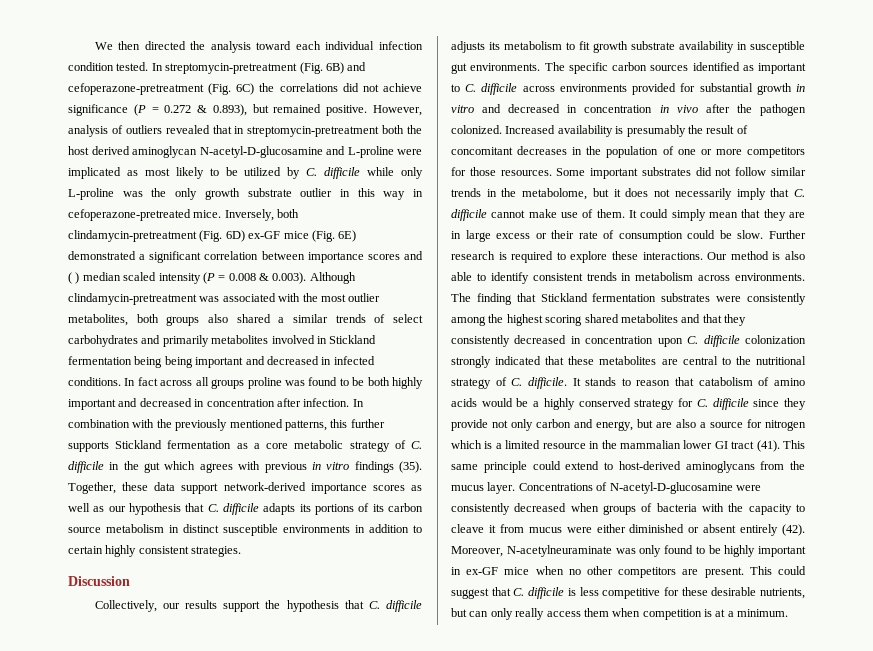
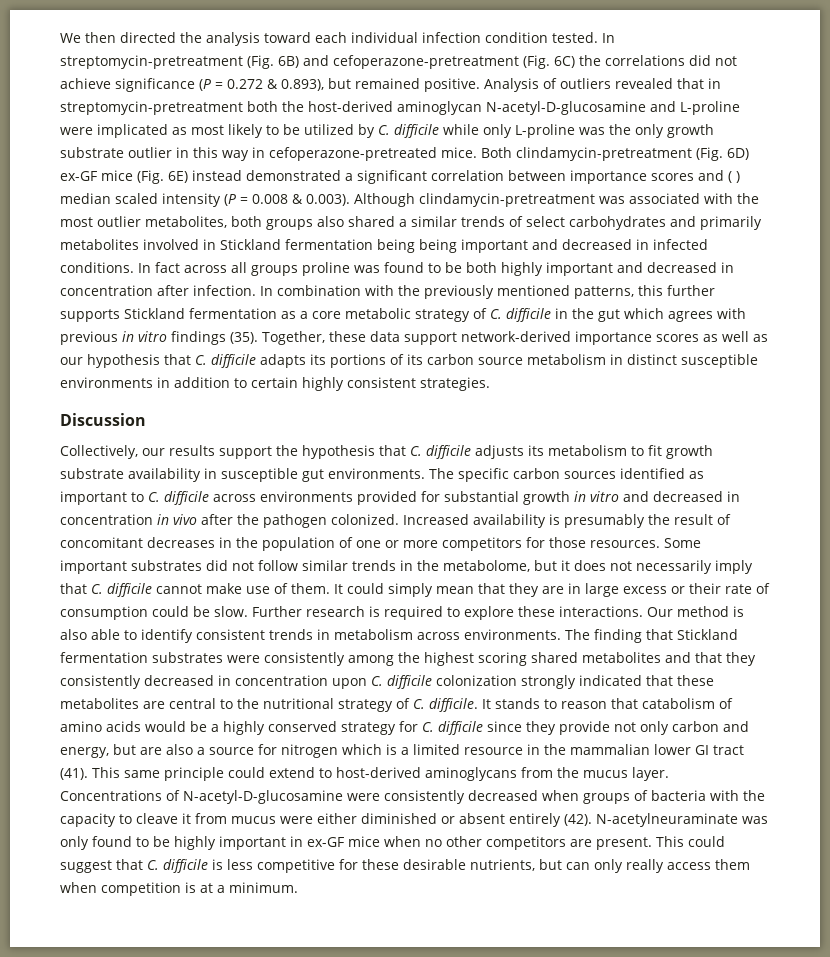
[372,105,422,116] [68,125,108,137] However, analysis -> [484,78,539,92] Analysis
[68,146,130,155] host derived -> [308,101,393,112] host-derived
[224,209,300,221] Inversely, both -> [481,147,512,158] Both
(357, 236) none -> [192,170,242,181] instead
[451,546,503,557] Moreover, -> (592, 820) none

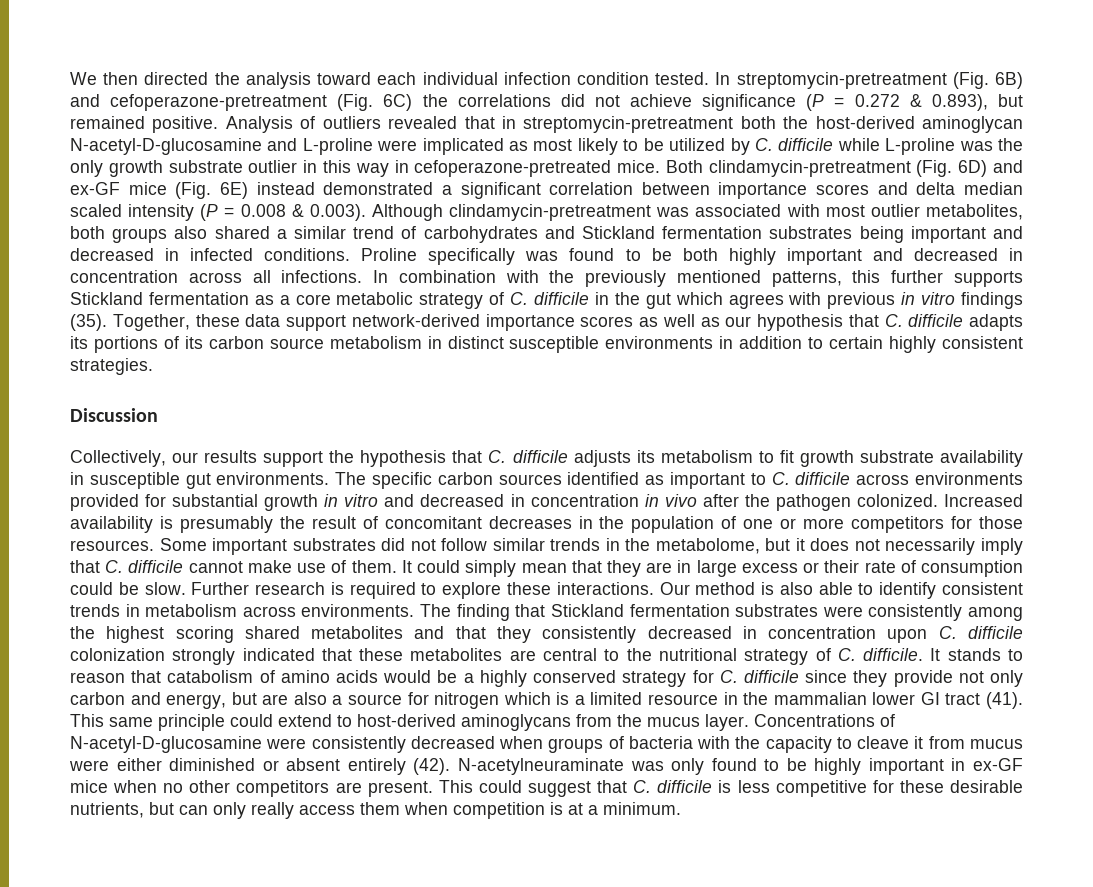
[483,124,512,138] only -> (880, 144) none
(749, 154) none -> [993,160,1024,173] and
[728,171,740,183] ( ) -> [916,182,956,195] delta
[737,193,759,204] the -> (820, 210) none
[461,216,762,230] [60,239,415,253] trends of select carbohydrates and primarily metabolites involved in Stickland fermentation being -> [353,226,853,243] trend of carbohydrates and Stickland fermentation substrates
[138,262,350,276] In fact across all groups proline -> [361,248,516,265] Proline specifically
[157,285,256,296] after infection. -> [188,270,363,283] across all infections.

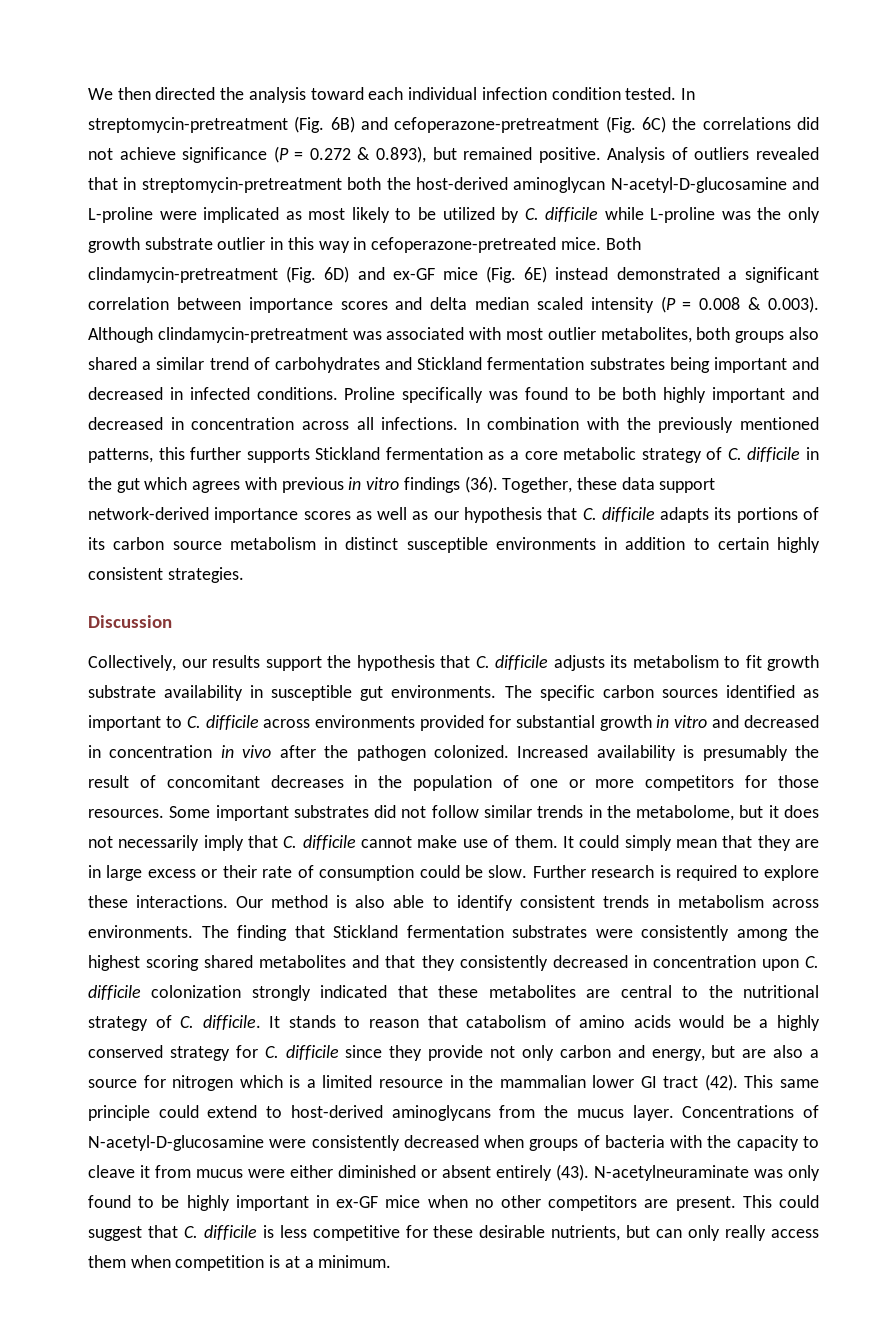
[70,314,107,331] (35). -> [464,476,498,493] (36).
[985,692,1023,709] (41). -> [704,1074,738,1091] (42).
[413,758,451,775] (42). -> [556,1164,589,1181] (43).

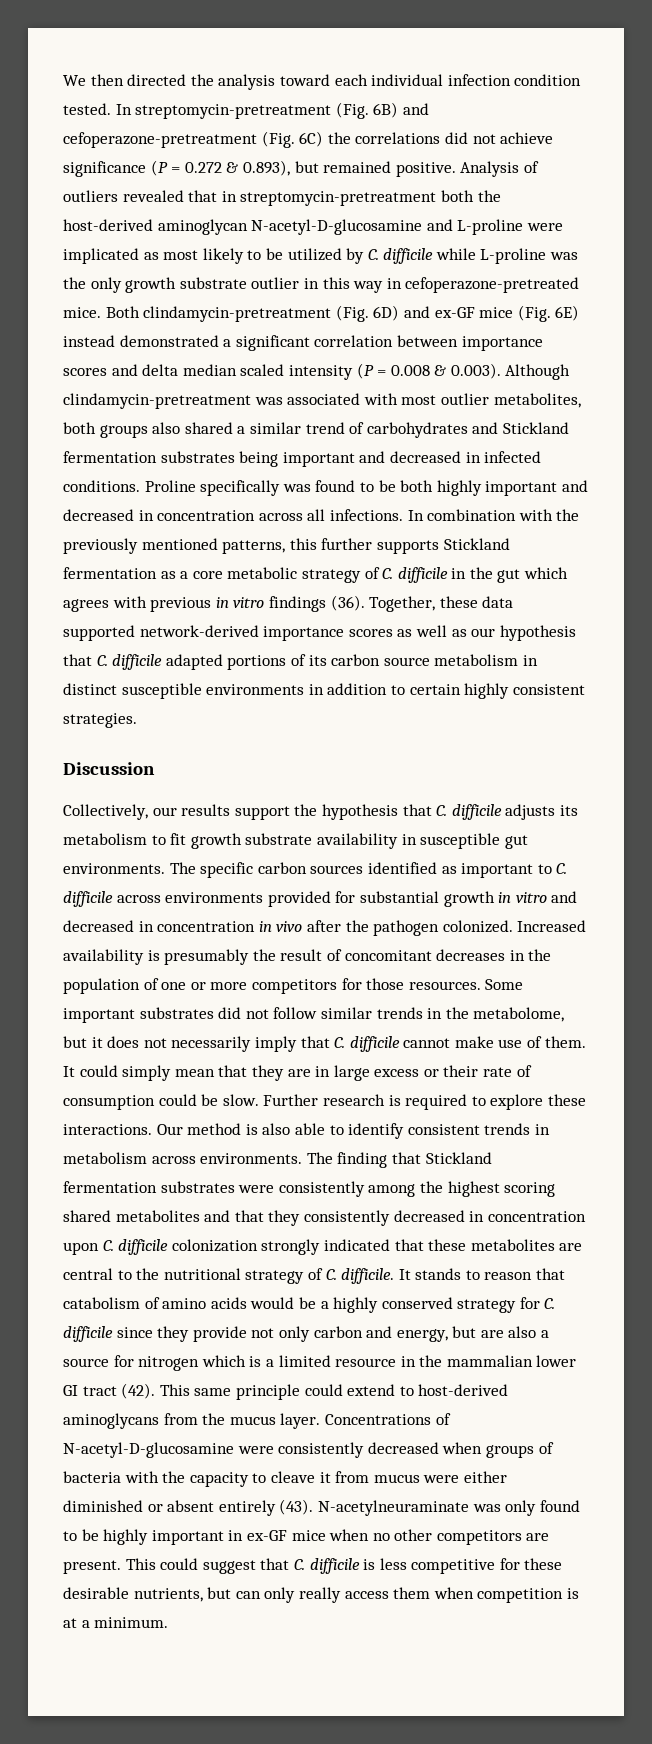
[659,478,716,493] support -> [63,625,135,641] supported
[660,507,732,523] adapts its -> [165,654,223,670] adapted

